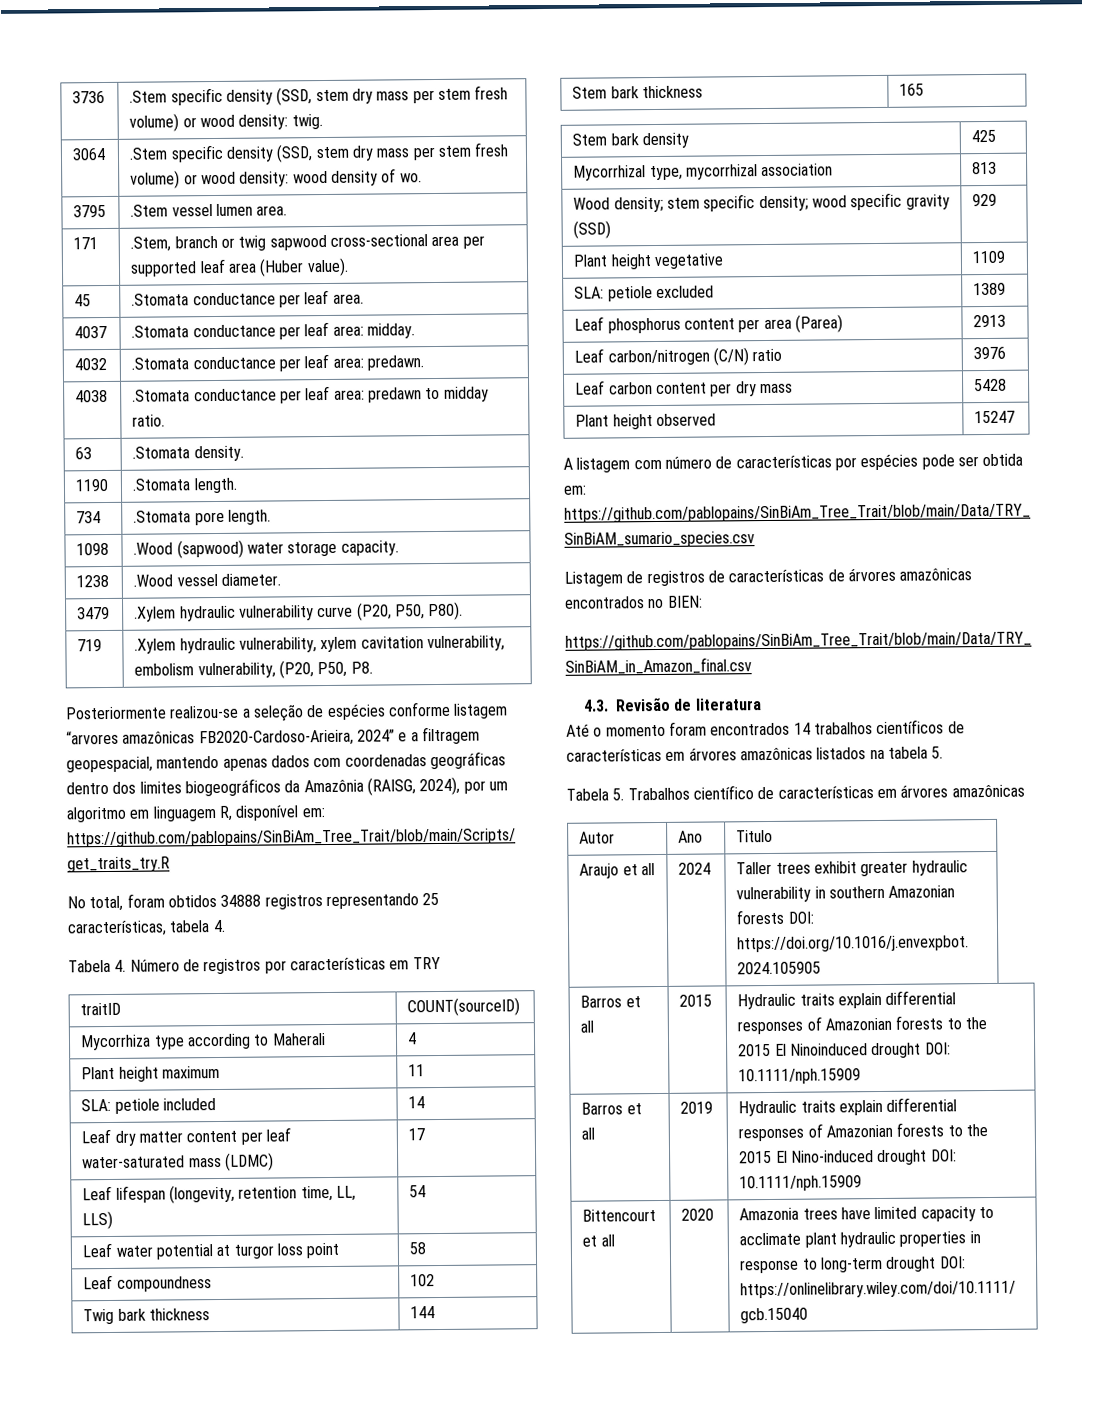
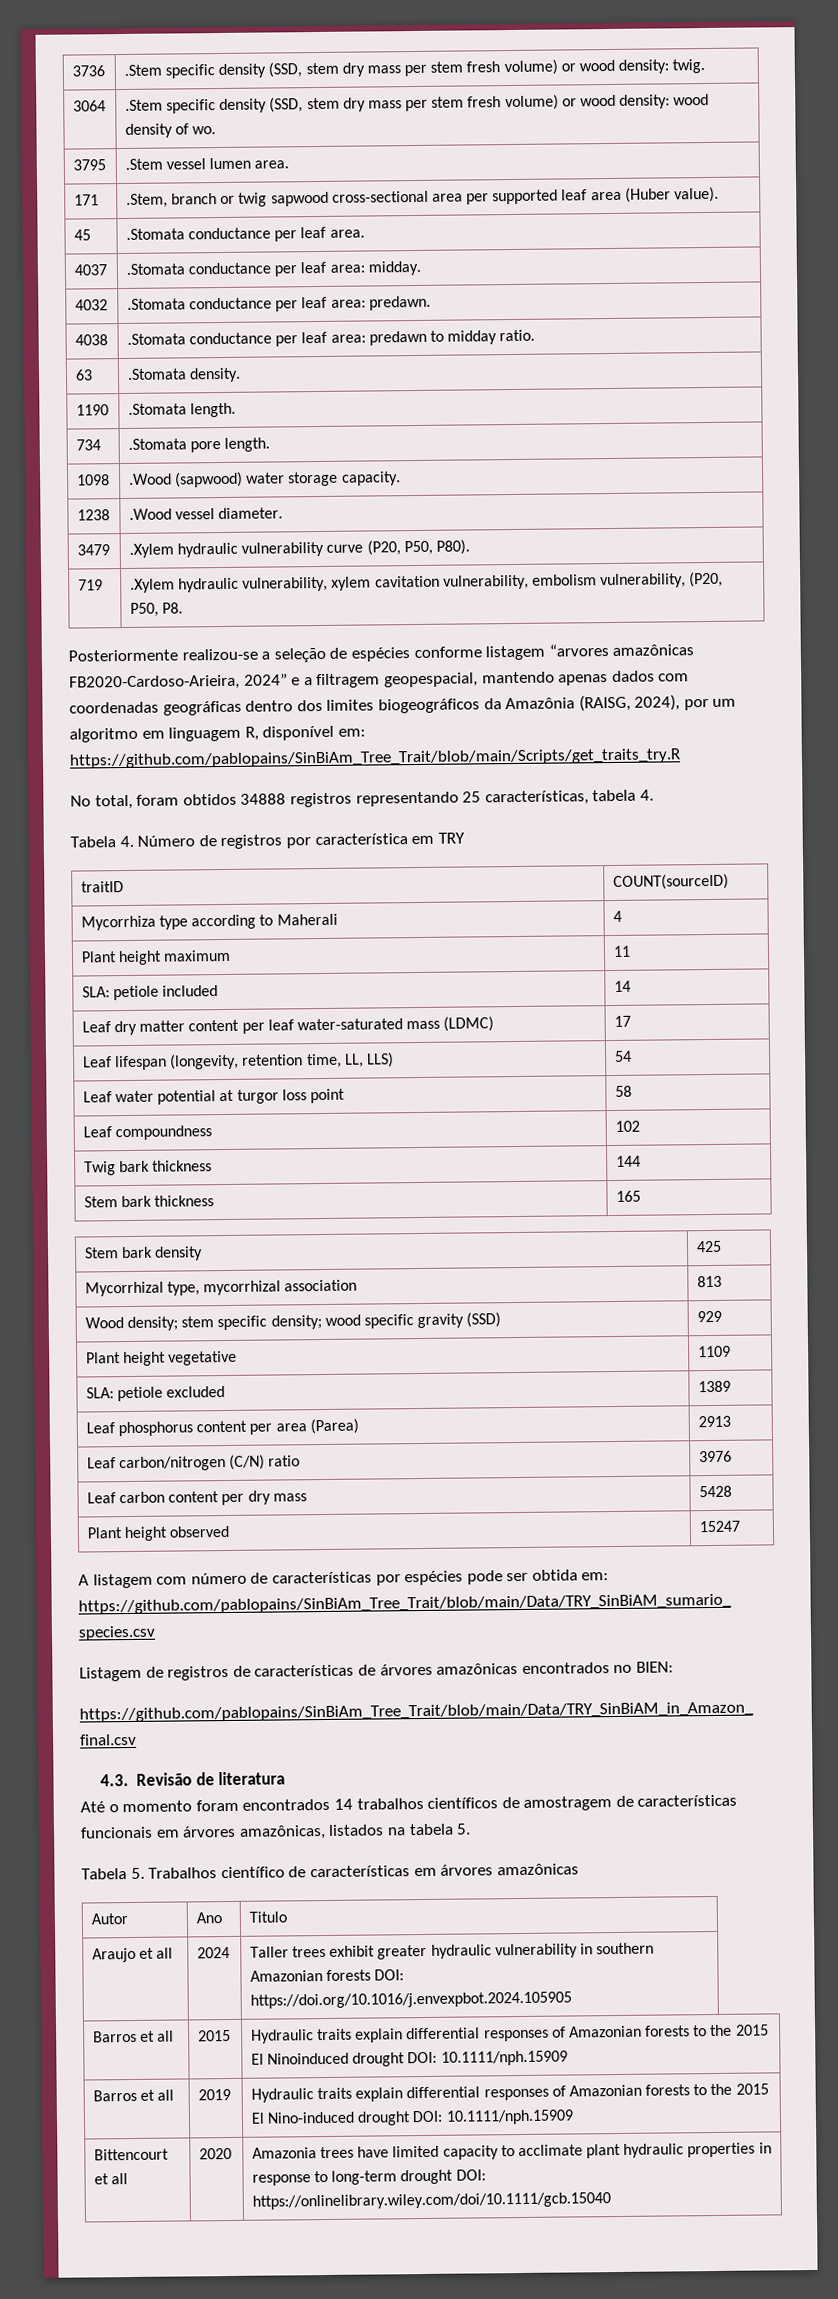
[289,957,386,971] características -> [314,833,408,846] característica
[566,747,813,762] características em árvores amazônicas -> [523,1794,738,1811] [80,1825,326,1840] amostragem de características funcionais em árvores amazônicas,

